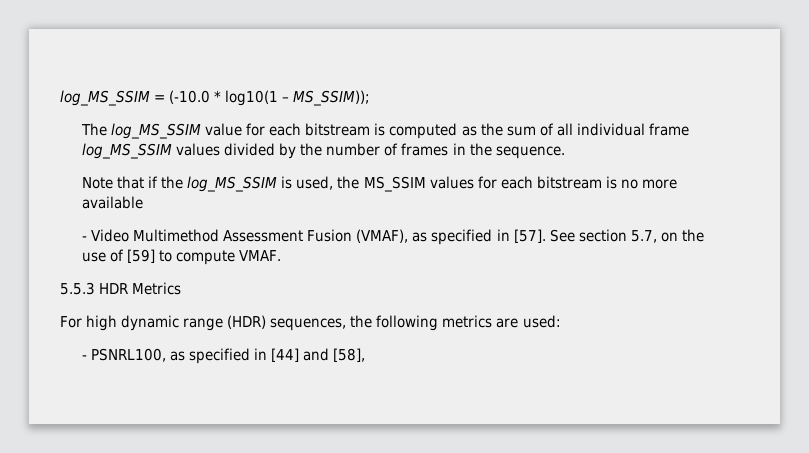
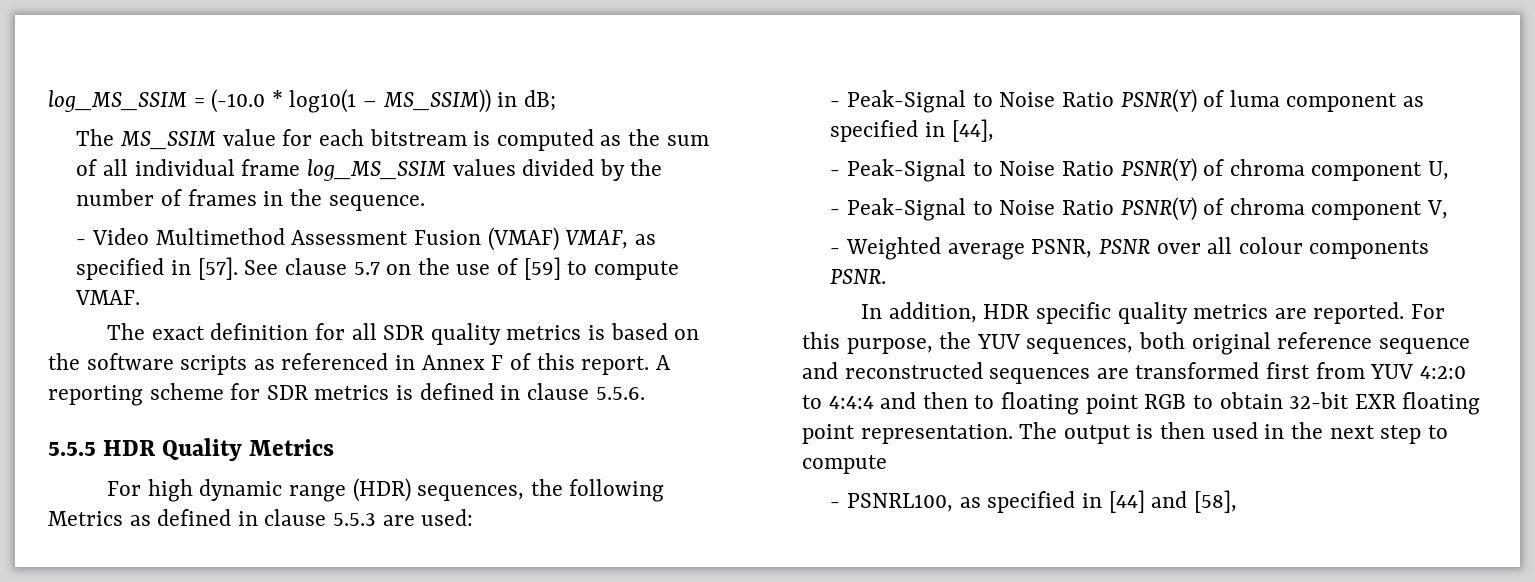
[293,90,371,106] [81,123,202,139] MS_SSIM)); // The log_MS_SSIM -> [382,89,556,113] [76,129,217,150] MS_SSIM)) in dB; // The MS_SSIM
[82,176,677,192] [82,196,144,209] // Note that if the log_MS_SSIM is used, the MS_SSIM values for each bitstream is no more available -> (425, 203) none
[356,229,409,243] (VMAF), -> [487,227,629,251] (VMAF) VMAF,
[578,229,657,243] section 5.7, -> [284,258,380,275] clause 5.7
[60,282,129,295] 5.5.3 HDR -> [107,323,700,345] [48,353,671,375] [48,383,645,406] [48,438,243,461] The exact definition for all SDR quality metrics is based on the software scripts as referenced in Annex F of this report. A reporting scheme for SDR metrics is defined in clause 5.5.6. // 5.5.5 HDR Quality
[442,315,561,328] metrics are used: -> [48,509,474,526] [830,89,1424,113] [830,119,994,142] [830,158,1449,182] [830,197,1448,221] [830,237,1430,260] [830,269,887,284] [861,302,1446,324] [802,332,1470,355] [802,362,1466,384] [802,392,1481,415] [802,422,1448,444] [802,455,887,474] Metrics as defined in clause 5.5.3 are used: // - Peak-Signal to Noise Ratio PSNR(Y) of luma component as specified in [44], // - Peak-Signal to Noise Ratio PSNR(Y) of chroma component U, // - Peak-Signal to Noise Ratio PSNR(V) of chroma component V, // - Weighted average PSNR, PSNR over all colour components PSNR. // In addition, HDR specific quality metrics are reported. For this purpose, the YUV sequences, both original reference sequence and reconstructed sequences are transformed first from YUV 4:2:0 to 4:4:4 and then to floating point RGB to obtain 32-bit EXR floating point representation. The output is then used in the next step to compute

